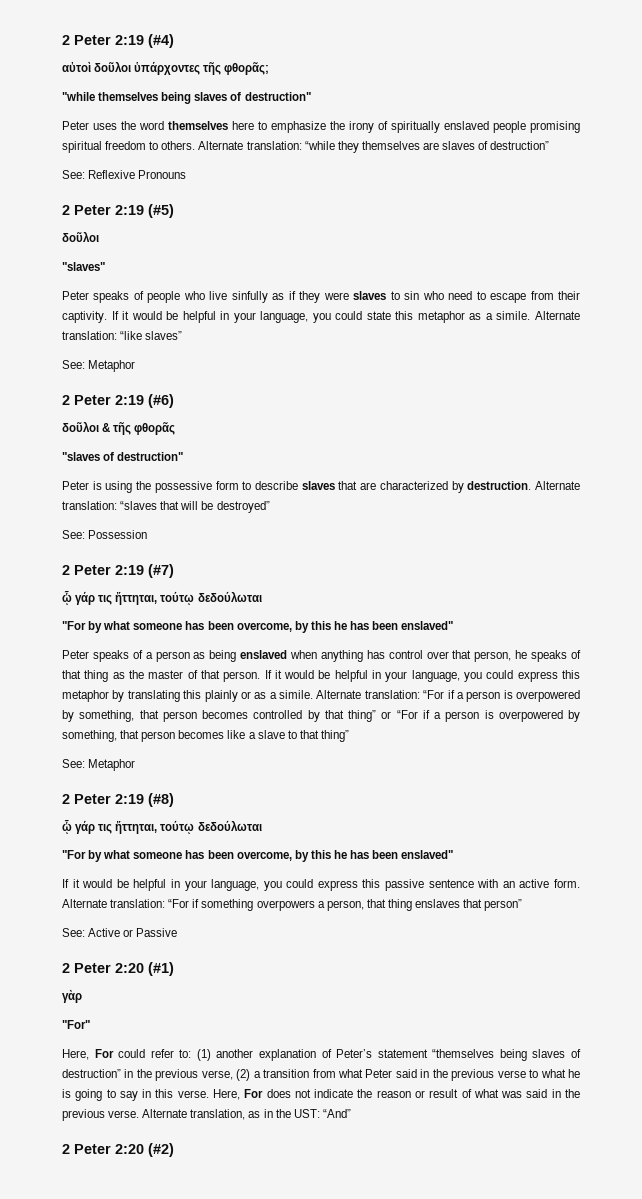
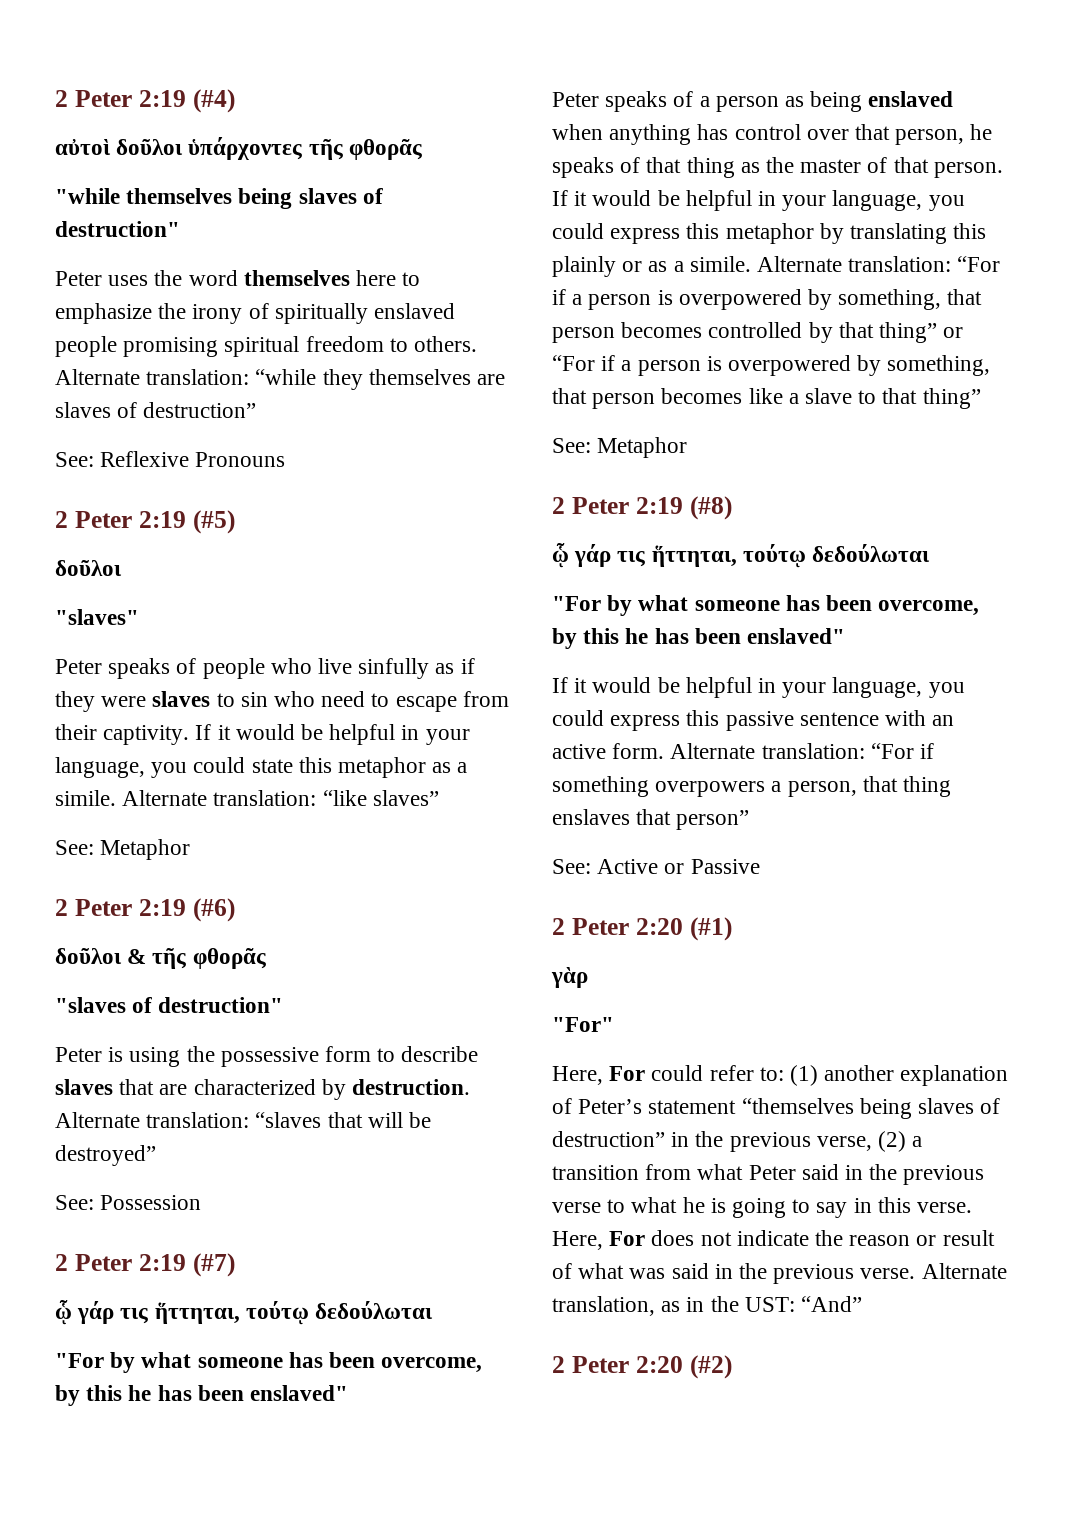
[224,62,270,75] φθορᾶς; -> [348,139,422,160] φθορᾶς

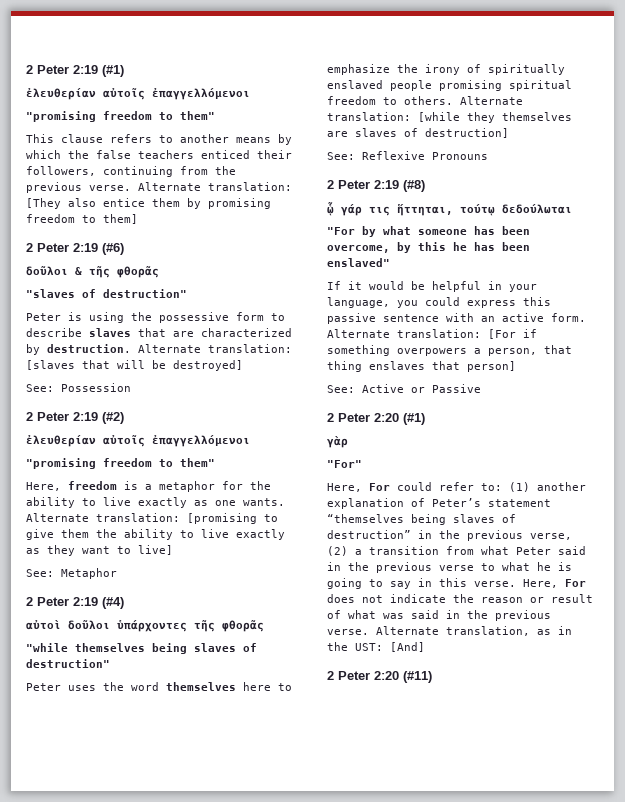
[55,90,186,107] 2 Peter 2:19 -> [26,65,124,77] [26,88,250,100] [26,111,215,122] [26,134,292,145] [26,150,292,159] [26,166,236,177] [26,182,292,193] [26,198,271,209] [26,214,138,224] [26,243,124,255] [26,266,159,278] [26,289,187,298] [26,312,285,323] [26,328,292,337] [26,344,292,355] [26,360,243,371] [26,383,131,392] [26,412,124,424] [26,435,250,447] [26,458,215,469] [26,481,271,492] [26,497,285,508] [26,513,278,524] [26,529,285,540] [26,545,173,556] [26,568,117,579] [26,597,98,606] 2 Peter 2:19 (#1) // ἐλευθερίαν αὐτοῖς ἐπαγγελλόμενοι // "promising freedom to them" // This clause refers to another means by which the false teachers enticed their followers, continuing from the previous verse. Alternate translation: [They also entice them by promising freedom to them] // 2 Peter 2:19 (#6) // δοῦλοι & τῆς φθορᾶς // "slaves of destruction" // Peter is using the possessive form to describe slaves that are characterized by destruction. Alternate translation: [slaves that will be destroyed] // See: Possession // 2 Peter 2:19 (#2) // ἐλευθερίαν αὐτοῖς ἐπαγγελλόμενοι // "promising freedom to them" // Here, freedom is a metaphor for the ability to live exactly as one wants. Alternate translation: [promising to give them the ability to live exactly as they want to live] // See: Metaphor // 2 Peter 2:19
[255,369,317,385] “while -> [418,112,460,122] [while
[143,402,257,418] destruction” -> [425,128,509,138] destruction]
[55,510,235,534] [55,560,122,576] [55,609,139,625] [55,658,475,679] [55,691,509,712] [55,724,470,745] [55,757,468,778] [55,790,439,806] [55,839,191,860] [55,898,235,922] [55,948,266,969] [55,997,284,1013] [55,1046,479,1067] [55,1079,471,1100] [55,1112,432,1128] [55,1145,156,1166] [55,1195,202,1210] [55,1253,235,1277] [55,1300,434,1325] [55,1352,483,1373] [55,1385,349,1406] [552,91,954,112] [552,124,993,145] [552,157,1003,178] [552,190,965,211] [552,223,987,244] [552,256,1001,277] [552,289,983,310] [552,322,964,343] [552,355,991,376] [552,388,981,409] [552,437,688,458] // 2 Peter 2:19 (#5) // δοῦλοι // "slaves" // Peter speaks of people who live sinfully as if they were slaves to sin who need to escape from their captivity. If it would be helpful in your language, you could state this metaphor as a simile. Alternate translation: “like slaves” // See: Metaphor // 2 Peter 2:19 (#6) // δοῦλοι & τῆς φθορᾶς // "slaves of destruction" // Peter is using the possessive form to describe slaves that are characterized by destruction. Alternate translation: “slaves that will be destroyed” // See: Possession // 2 Peter 2:19 (#7) // ᾧ γάρ τις ἥττηται, τούτῳ δεδούλωται // "For by what someone has been overcome, by this he has been enslaved" // Peter speaks of a person as being enslaved when anything has control over that person, he speaks of that thing as the master of that person. If it would be helpful in your language, you could express this metaphor by translating this plainly or as a simile. Alternate translation: “For if a person is overpowered by something, that person becomes controlled by that thing” or “For if a person is overpowered by something, that person becomes like a slave to that thing” // See: Metaphor -> (488, 156) none
[870,743,914,759] “For -> [488,329,516,339] [For
[676,810,750,830] person” -> [467,361,516,372] person]
[801,1296,863,1312] [552,1355,732,1379] “And” // 2 Peter 2:20 (#2) -> [390,642,425,652] [327,671,432,683] [And] // 2 Peter 2:20 (#11)

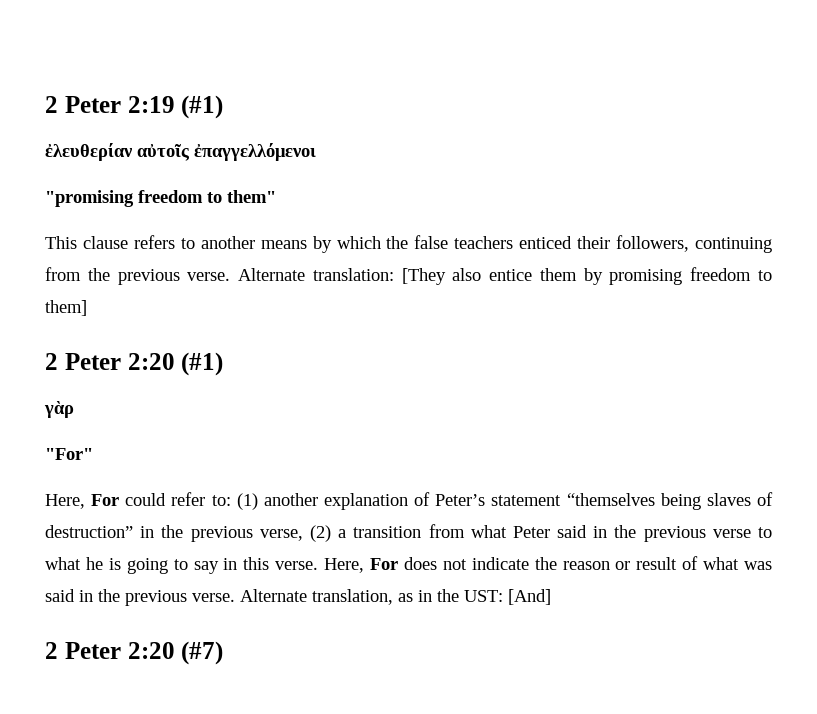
[26,243,124,255] [26,266,159,278] [26,289,187,298] [26,312,285,323] [26,328,292,337] [26,344,292,355] [26,360,243,371] [26,383,131,392] [26,412,124,424] [26,435,250,447] [26,458,215,469] [26,481,271,492] [26,497,285,508] [26,513,278,524] [26,529,285,540] [26,545,173,556] [26,568,117,579] [26,597,124,609] [26,620,264,632] [26,643,257,654] [26,659,110,668] [26,682,292,691] [327,64,565,75] [327,80,572,91] [327,96,523,105] [327,112,572,123] [327,128,509,138] [327,151,488,160] [327,180,425,192] [327,202,572,216] [327,226,530,237] [327,242,530,253] [327,258,390,267] [327,281,537,292] [327,297,551,308] [327,313,586,324] [327,329,537,339] [327,345,572,356] [327,361,516,372] [327,384,481,393] // 2 Peter 2:19 (#6) // δοῦλοι & τῆς φθορᾶς // "slaves of destruction" // Peter is using the possessive form to describe slaves that are characterized by destruction. Alternate translation: [slaves that will be destroyed] // See: Possession // 2 Peter 2:19 (#2) // ἐλευθερίαν αὐτοῖς ἐπαγγελλόμενοι // "promising freedom to them" // Here, freedom is a metaphor for the ability to live exactly as one wants. Alternate translation: [promising to give them the ability to live exactly as they want to live] // See: Metaphor // 2 Peter 2:19 (#4) // αὐτοὶ δοῦλοι ὑπάρχοντες τῆς φθορᾶς // "while themselves being slaves of destruction" // Peter uses the word themselves here to emphasize the irony of spiritually enslaved people promising spiritual freedom to others. Alternate translation: [while they themselves are slaves of destruction] // See: Reflexive Pronouns // 2 Peter 2:19 (#8) // ᾧ γάρ τις ἥττηται, τούτῳ δεδούλωται // "For by what someone has been overcome, by this he has been enslaved" // If it would be helpful in your language, you could express this passive sentence with an active form. Alternate translation: [For if something overpowers a person, that thing enslaves that person] // See: Active or Passive -> (87, 308) none
[403,671,432,683] (#11) -> [181,641,224,665] (#7)

